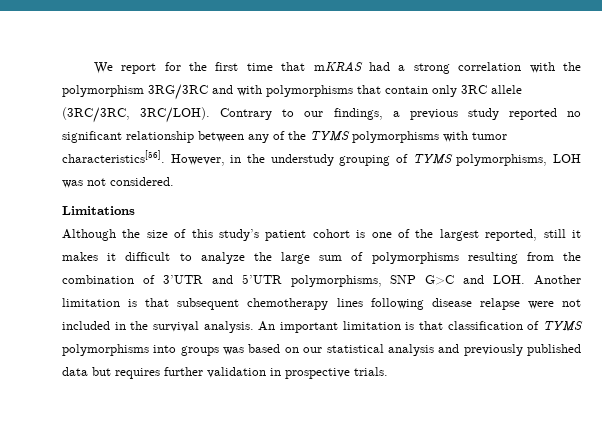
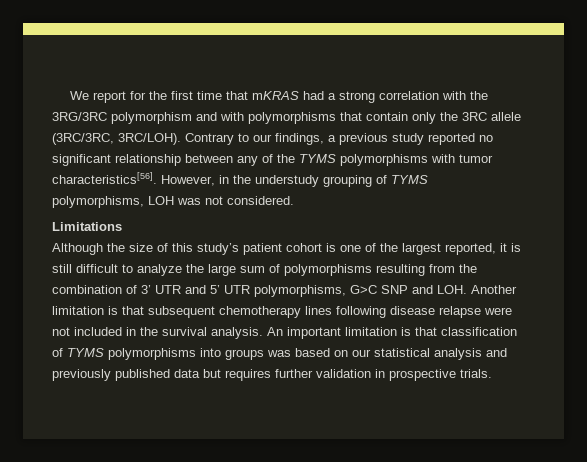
[62,84,208,100] polymorphism 3RG/3RC -> [52,112,192,124] 3RG/3RC polymorphism
(457, 91) none -> [440,112,458,121] the
[543,229,581,238] [62,252,117,261] still it makes it -> [500,243,521,252] [52,264,72,273] it is still
[162,274,455,287] 3’UTR and 5’UTR polymorphisms, SNP G>C -> [141,285,408,297] 3’ UTR and 5’ UTR polymorphisms, G>C SNP

